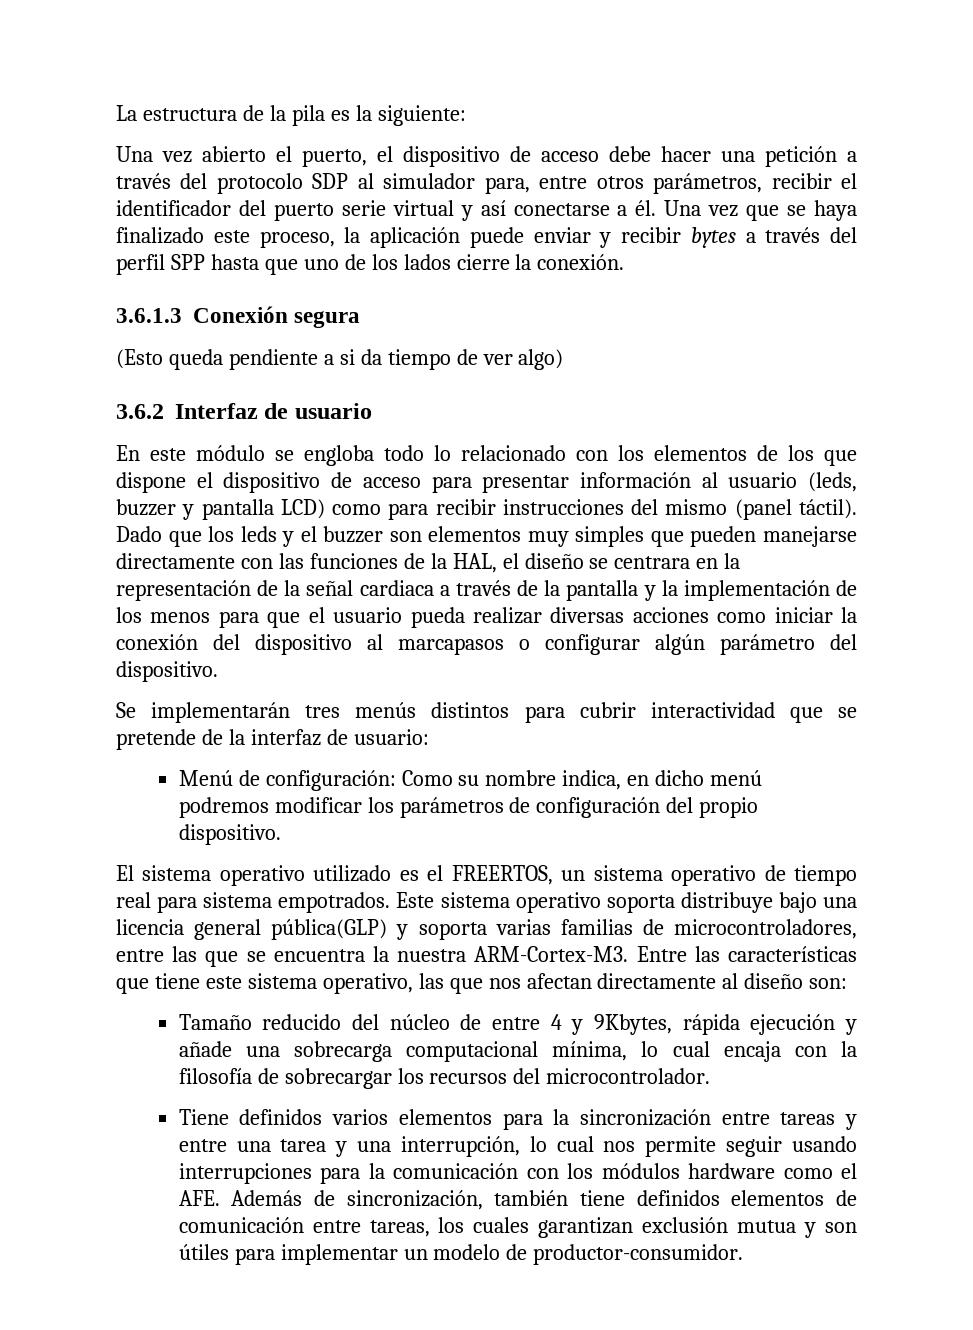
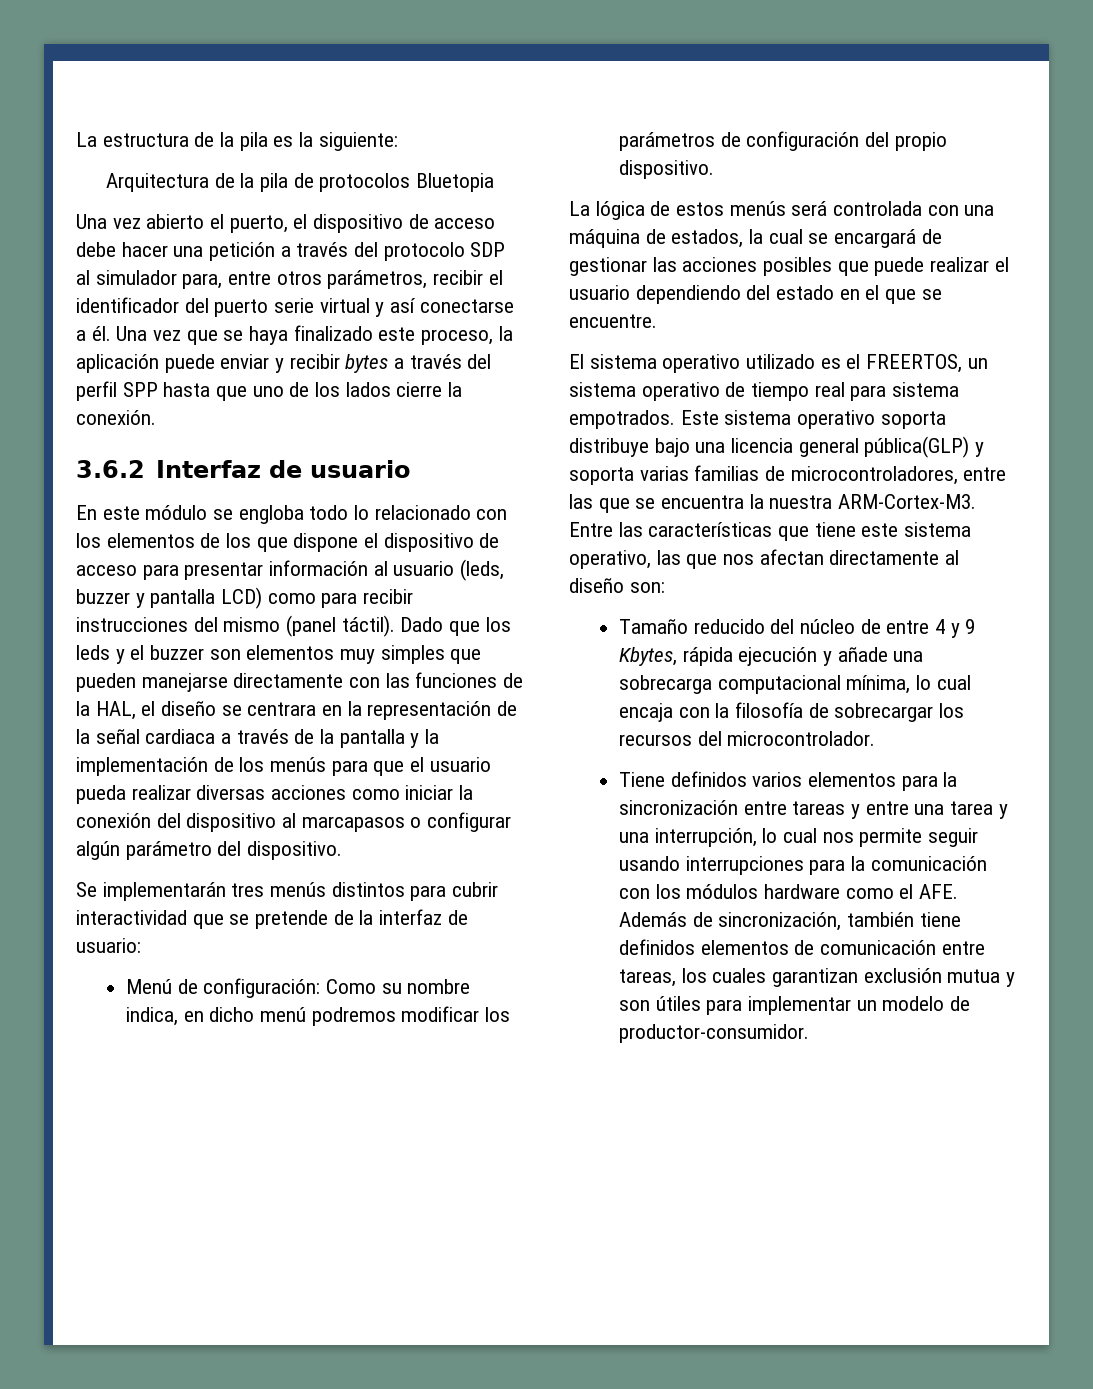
(466, 115) none -> [105,173,495,192] // Arquitectura de la pila de protocolos Bluetopia
[116,306,361,328] [116,349,564,370] // 3.6.1.3 Conexión segura // (Esto queda pendiente a si da tiempo de ver algo) -> (156, 417) none
[150,612,211,623] menos -> [270,757,327,772] menús
(281, 834) none -> [569,201,995,220] [569,229,942,248] [569,257,1009,276] [569,285,942,304] [569,314,657,328] // La lógica de estos menús será controlada con una máquina de estados, la cual se encargará de gestionar las acciones posibles que puede realizar el usuario dependiendo del estado en el que se encuentre.
[594,1014,673,1035] 9Kbytes, -> [965,619,976,634] [618,647,677,666] 9 Kbytes,

